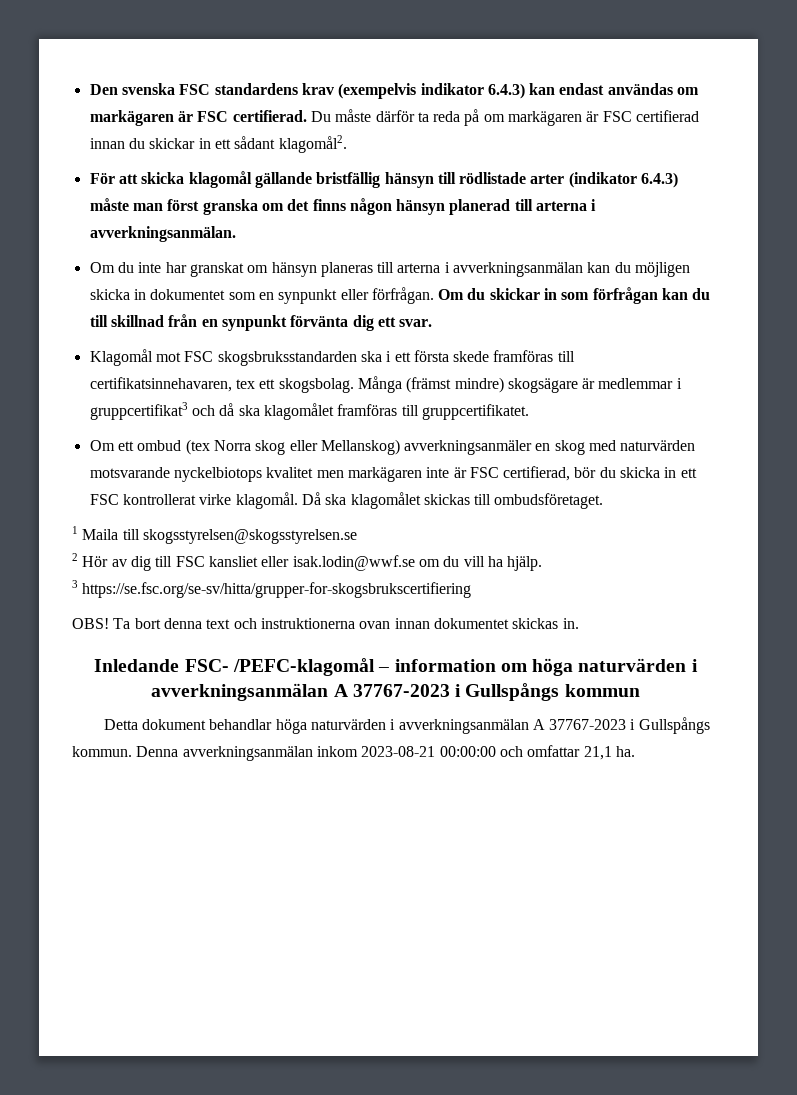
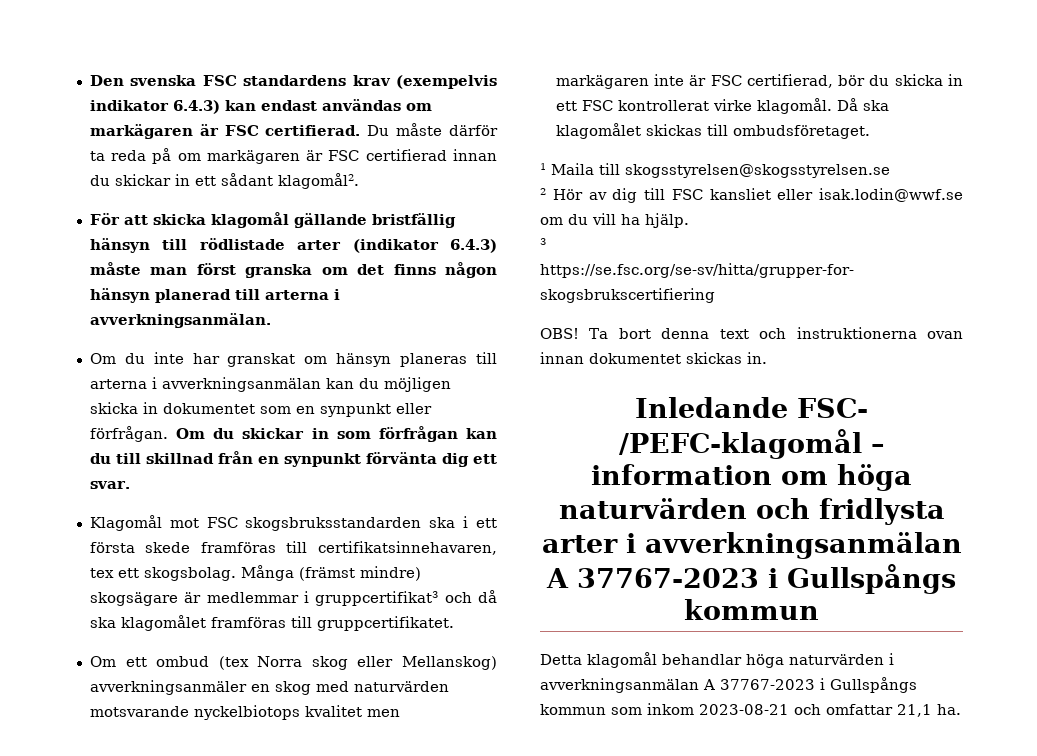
(687, 665) none -> [755,498,945,525] [541,535,618,553] och fridlysta arter
[141,719,206,730] dokument -> [587,652,657,668] klagomål
[72,746,313,761] kommun. Denna avverkningsanmälan -> [540,704,642,715] kommun som
[439,746,496,757] 00:00:00 -> (789, 709) none

